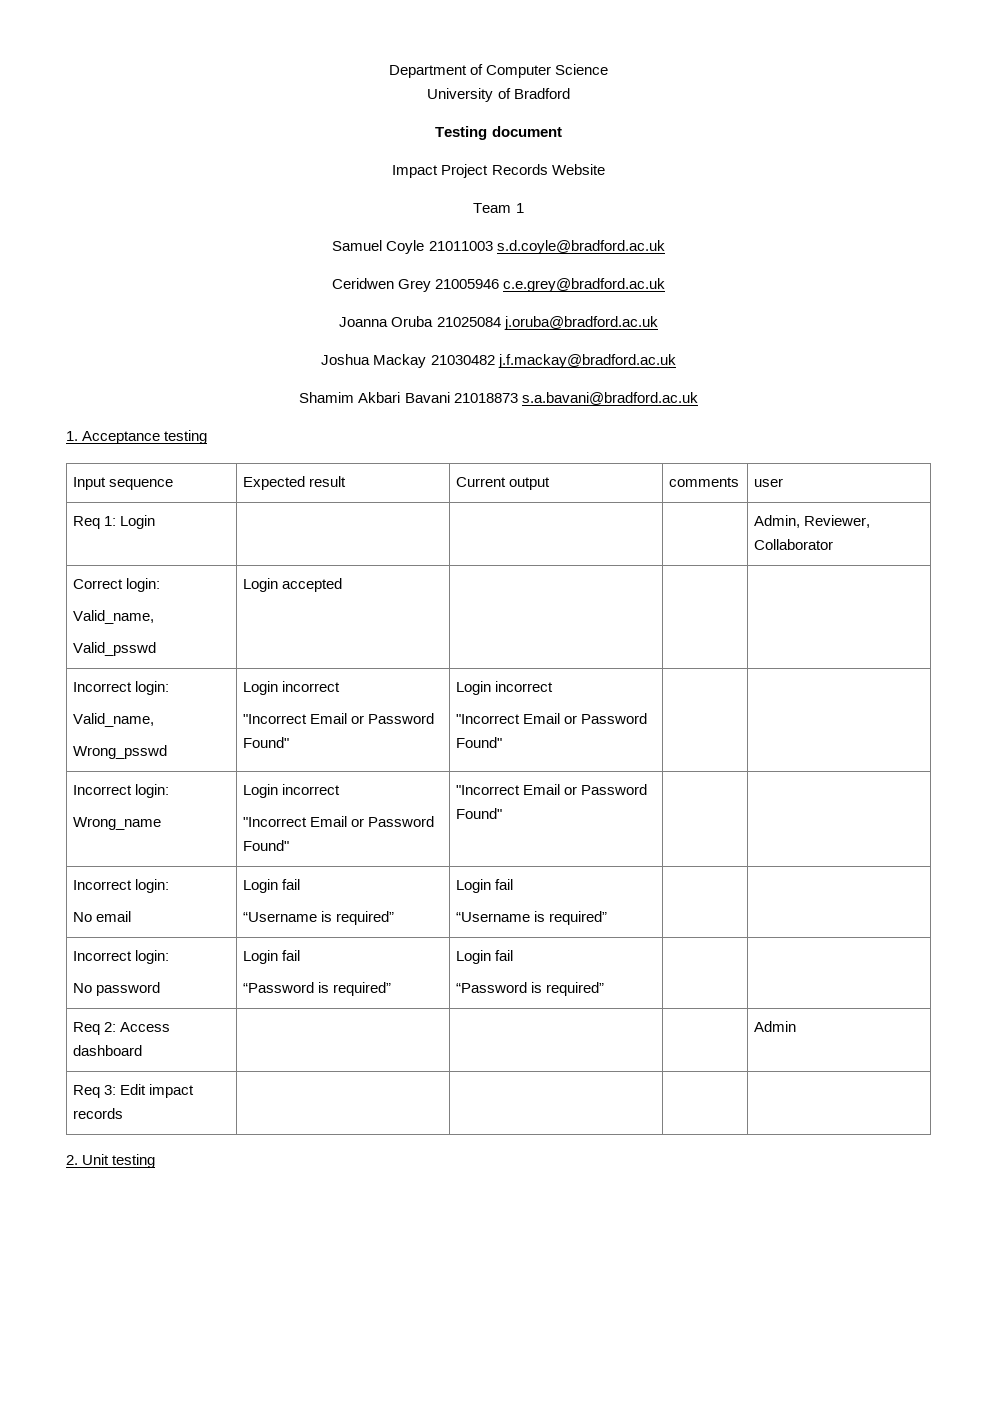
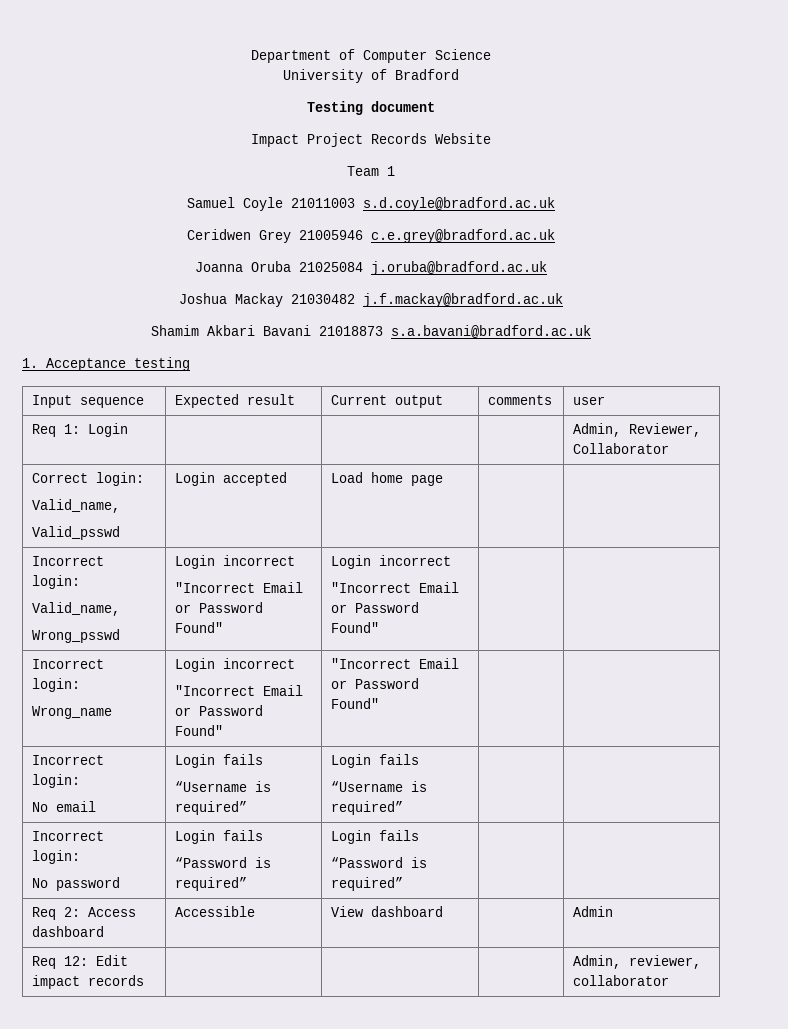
(343, 585) none -> [331,472,444,486] Load home page
[282,879,301,890] fail -> [223,754,264,765] fails
[495,879,514,890] fail -> [379,754,420,765] fails
[282,950,301,961] fail -> [223,830,264,841] fails
[495,950,514,961] fail -> [379,830,420,841] fails
(143, 1050) | -> [175,906,256,917] [331,906,444,917] Accessible | View dashboard
[104,1085,117,1095] 3: -> [64,956,89,966] 12:
[66,1154,156,1168] // 2. Unit testing -> [573,955,702,969] [573,975,670,986] Admin, reviewer, collaborator

